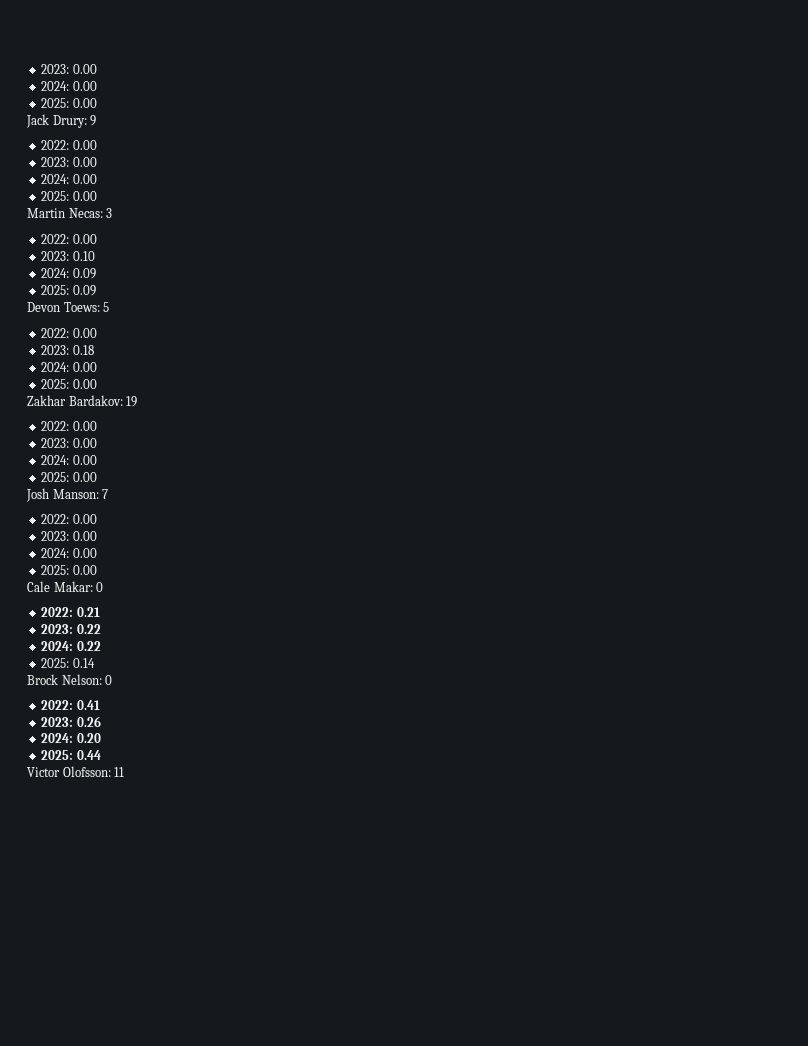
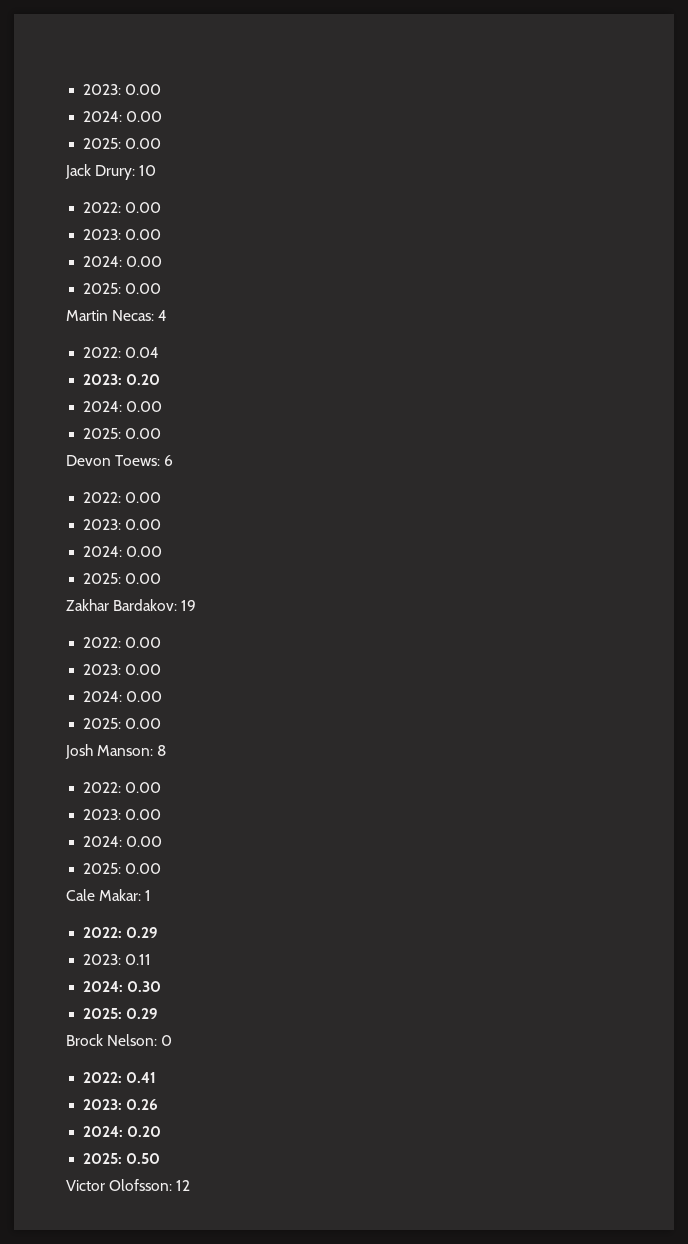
[90,115,97,126] 9 -> [139,165,157,176] 10
[106,208,113,218] [41,234,97,244] [41,251,95,261] [41,268,96,279] [41,285,96,296] [27,302,110,312] [41,328,97,338] [41,345,94,355] 3 // 2022: 0.00 // 2023: 0.10 // 2024: 0.09 // 2025: 0.09 // Devon Toews: 5 // 2022: 0.00 // 2023: 0.18 -> [158,310,168,321] [83,347,160,358] [83,374,161,385] [83,401,163,412] [83,428,162,439] [66,455,174,466] [83,492,162,503] [83,519,162,530] 4 // 2022: 0.04 // 2023: 0.20 // 2024: 0.00 // 2025: 0.00 // Devon Toews: 6 // 2022: 0.00 // 2023: 0.00
[102,489,109,499] 7 -> [157,745,167,756] 8
[96,582,104,592] [41,607,100,617] [41,624,101,634] [41,641,101,651] [41,658,95,668] 0 // 2022: 0.21 // 2023: 0.22 // 2024: 0.22 // 2025: 0.14 -> [145,890,152,901] [83,927,159,938] [83,954,152,965] [83,981,162,992] [83,1008,159,1019] 1 // 2022: 0.29 // 2023: 0.11 // 2024: 0.30 // 2025: 0.29
[76,750,101,760] 0.44 -> [126,1153,161,1164] 0.50
[114,767,125,777] 11 -> [176,1180,191,1191] 12

